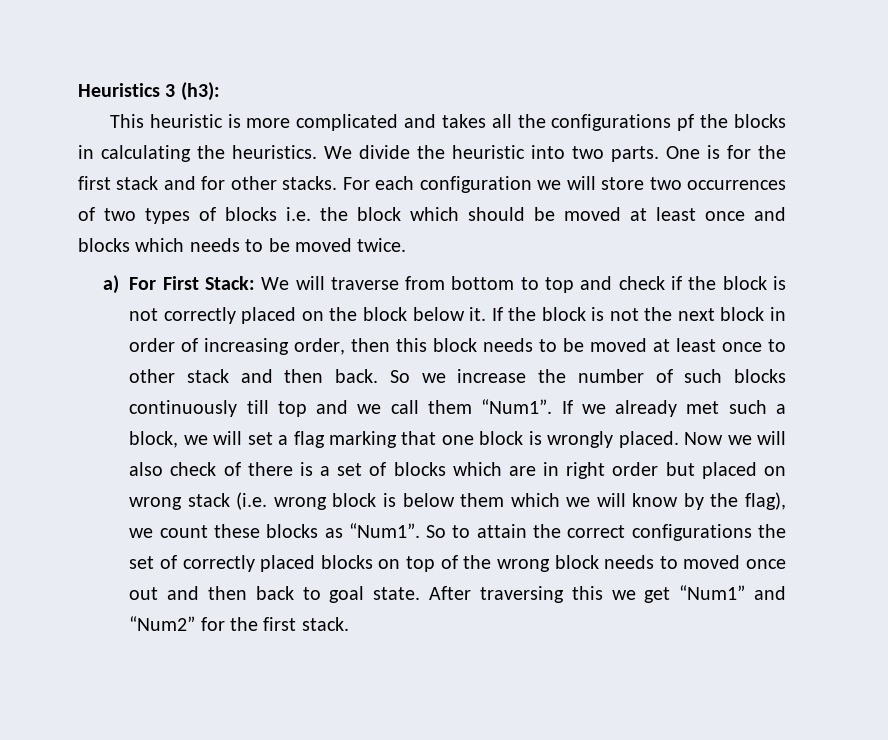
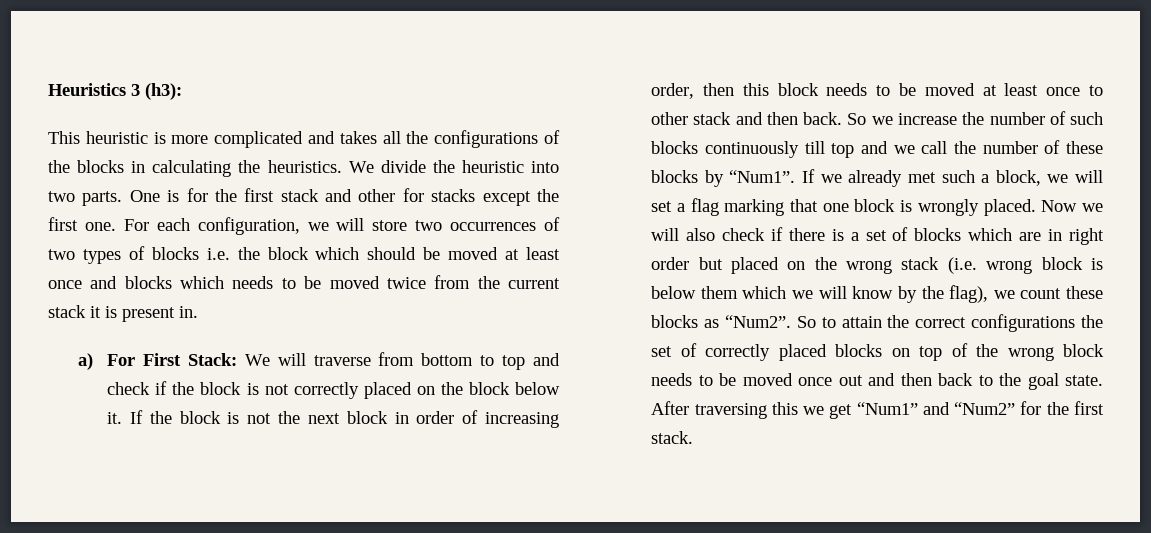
[677,114,695,131] pf -> [544,130,560,144] of
[201,176,338,190] for other stacks. -> [358,188,559,206] [48,217,116,231] other for stacks except the first one.
[419,176,532,193] configuration -> [197,217,300,235] configuration,
[357,238,407,252] twice. -> [386,275,560,289] [48,305,198,322] twice from the current stack it is present in.
[427,400,472,414] them -> [953,140,1103,154] [651,170,724,187] the number of these blocks by
[223,462,241,476] of -> [770,227,783,241] if
(787, 471) none -> [814,257,837,270] the
[348,523,420,538] “Num1”. -> [724,315,791,328] “Num2”.
(678, 562) none -> [719,373,737,386] be
(321, 593) none -> [999,373,1022,386] the

